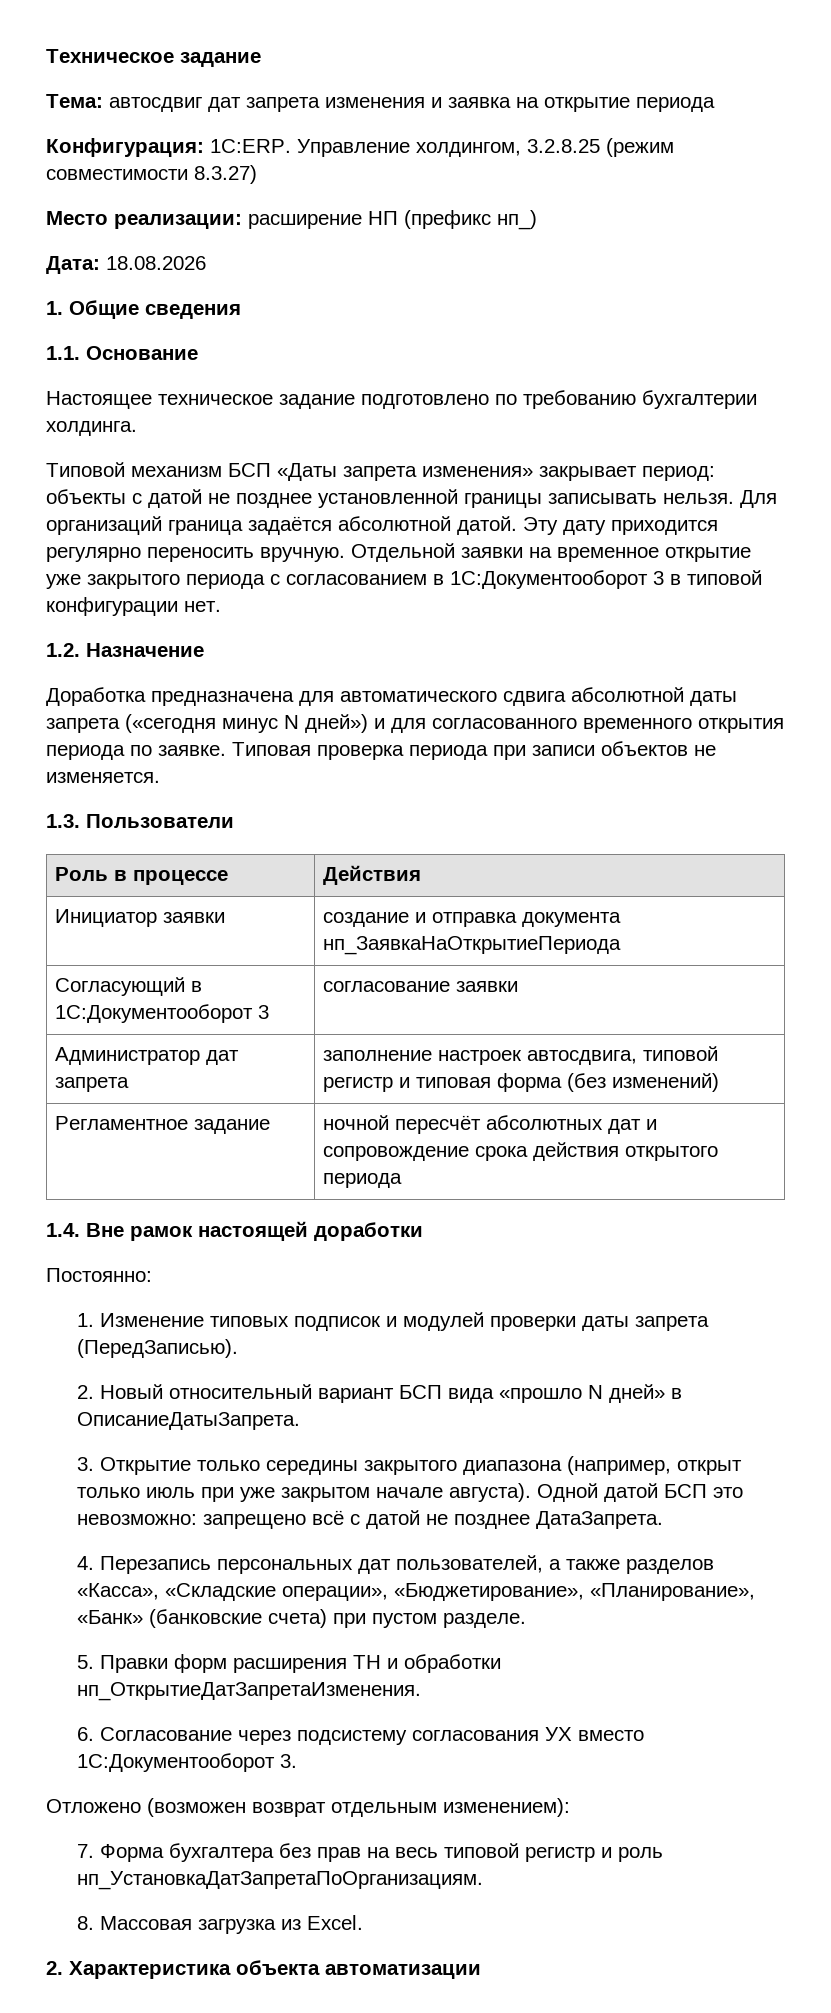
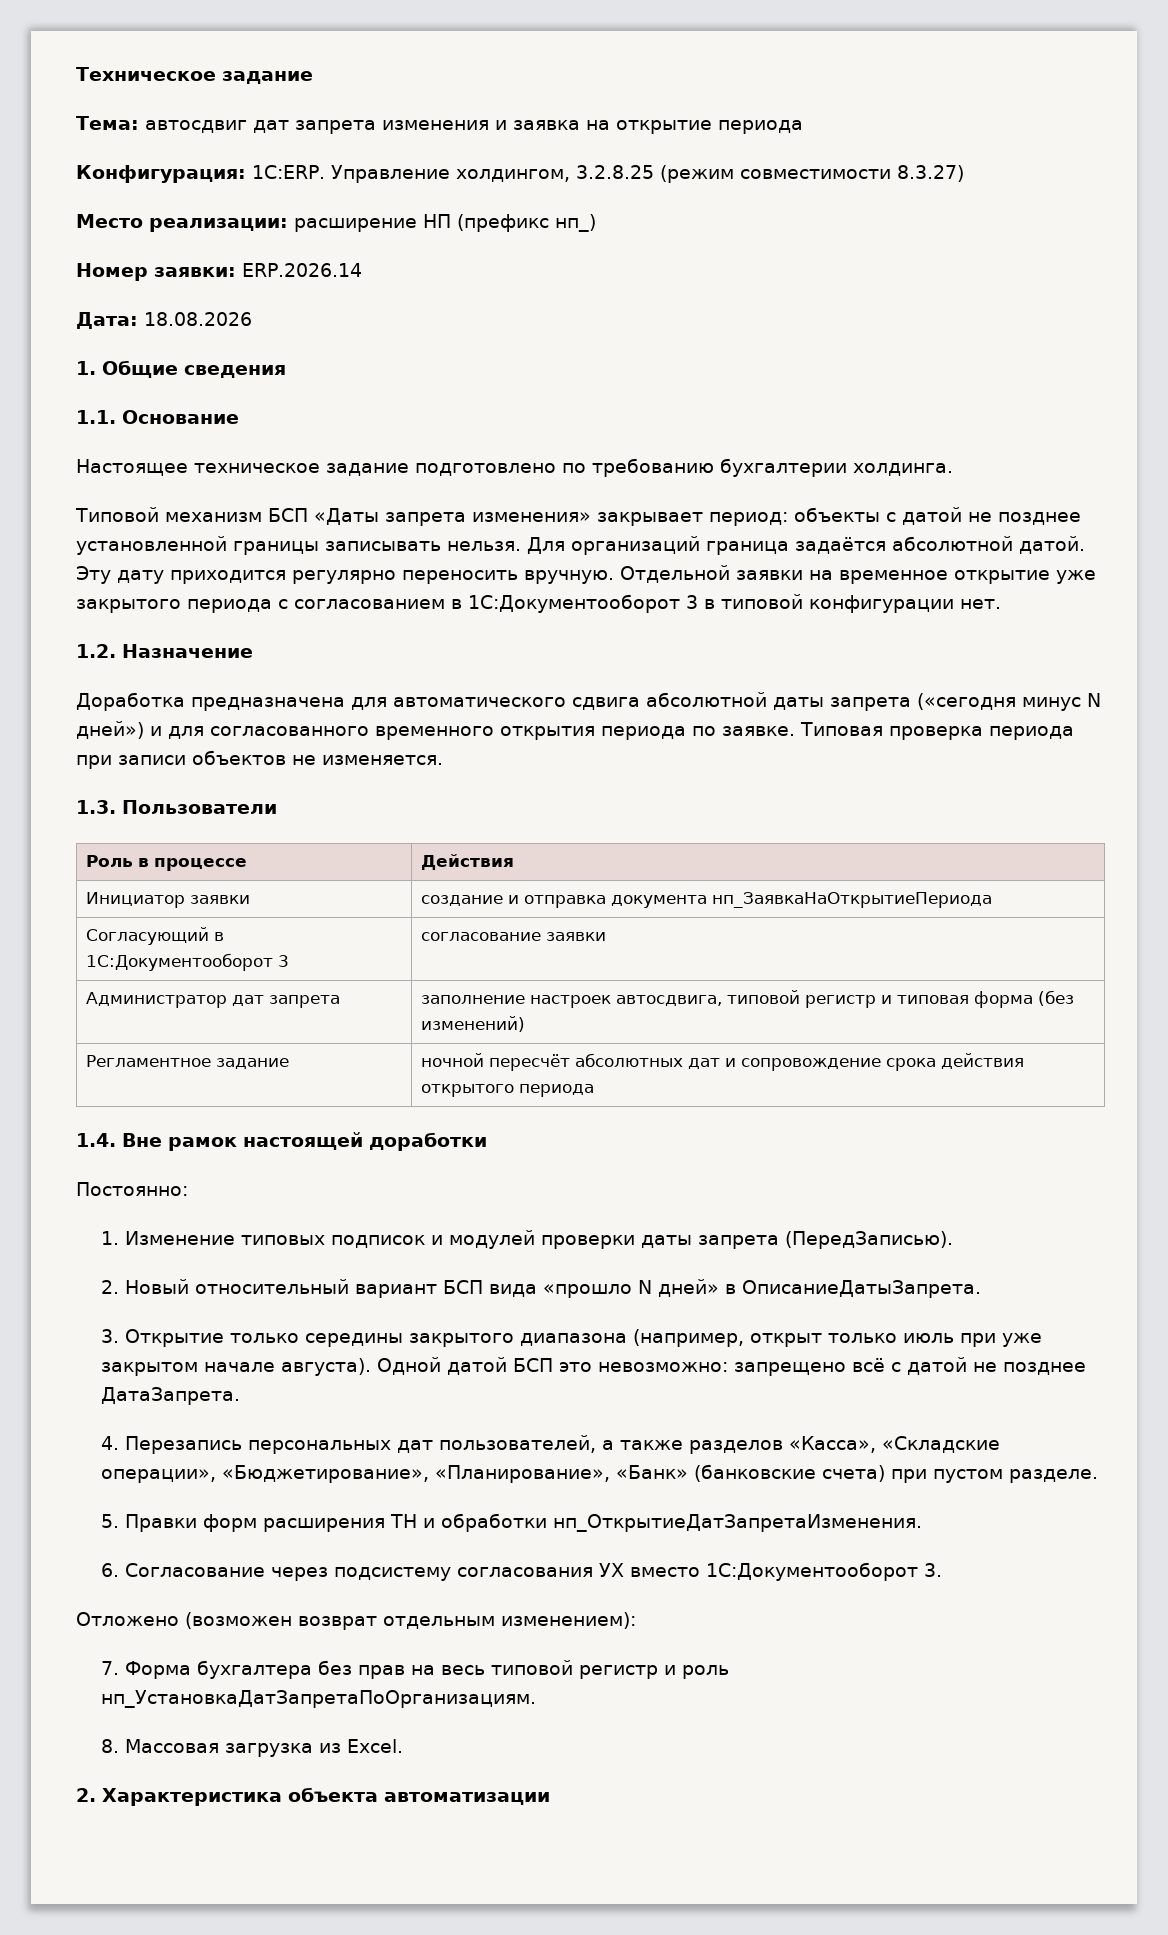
(537, 220) none -> [76,263,362,281] // Номер заявки: ERP.2026.14

